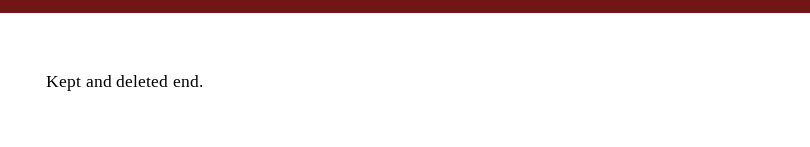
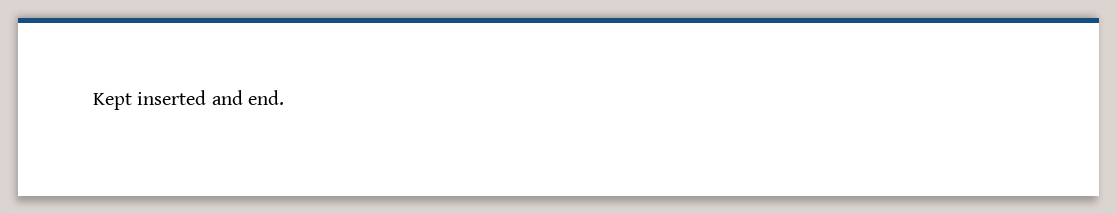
[85,75,169,87] and deleted -> [137,90,243,105] inserted and

